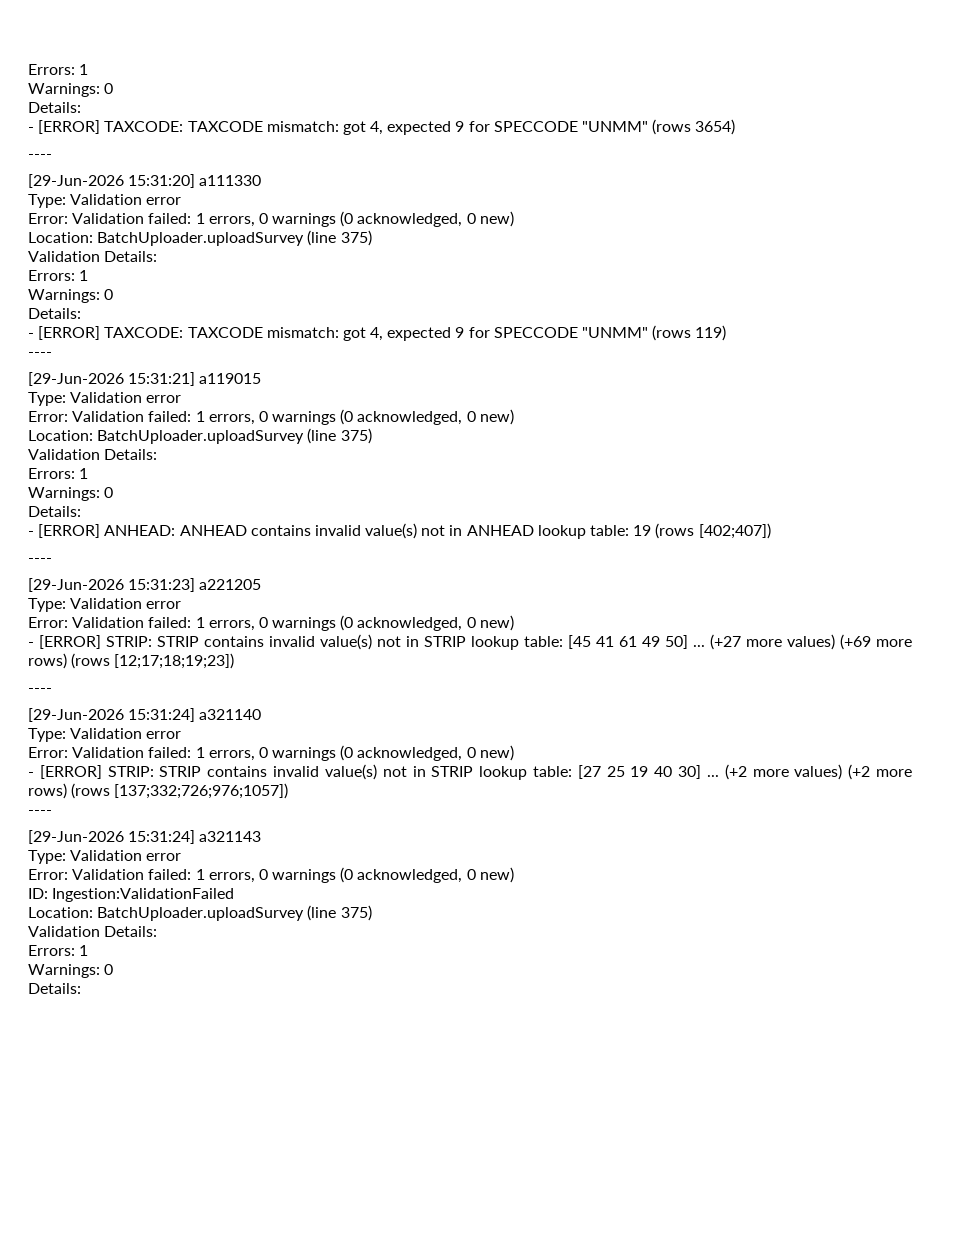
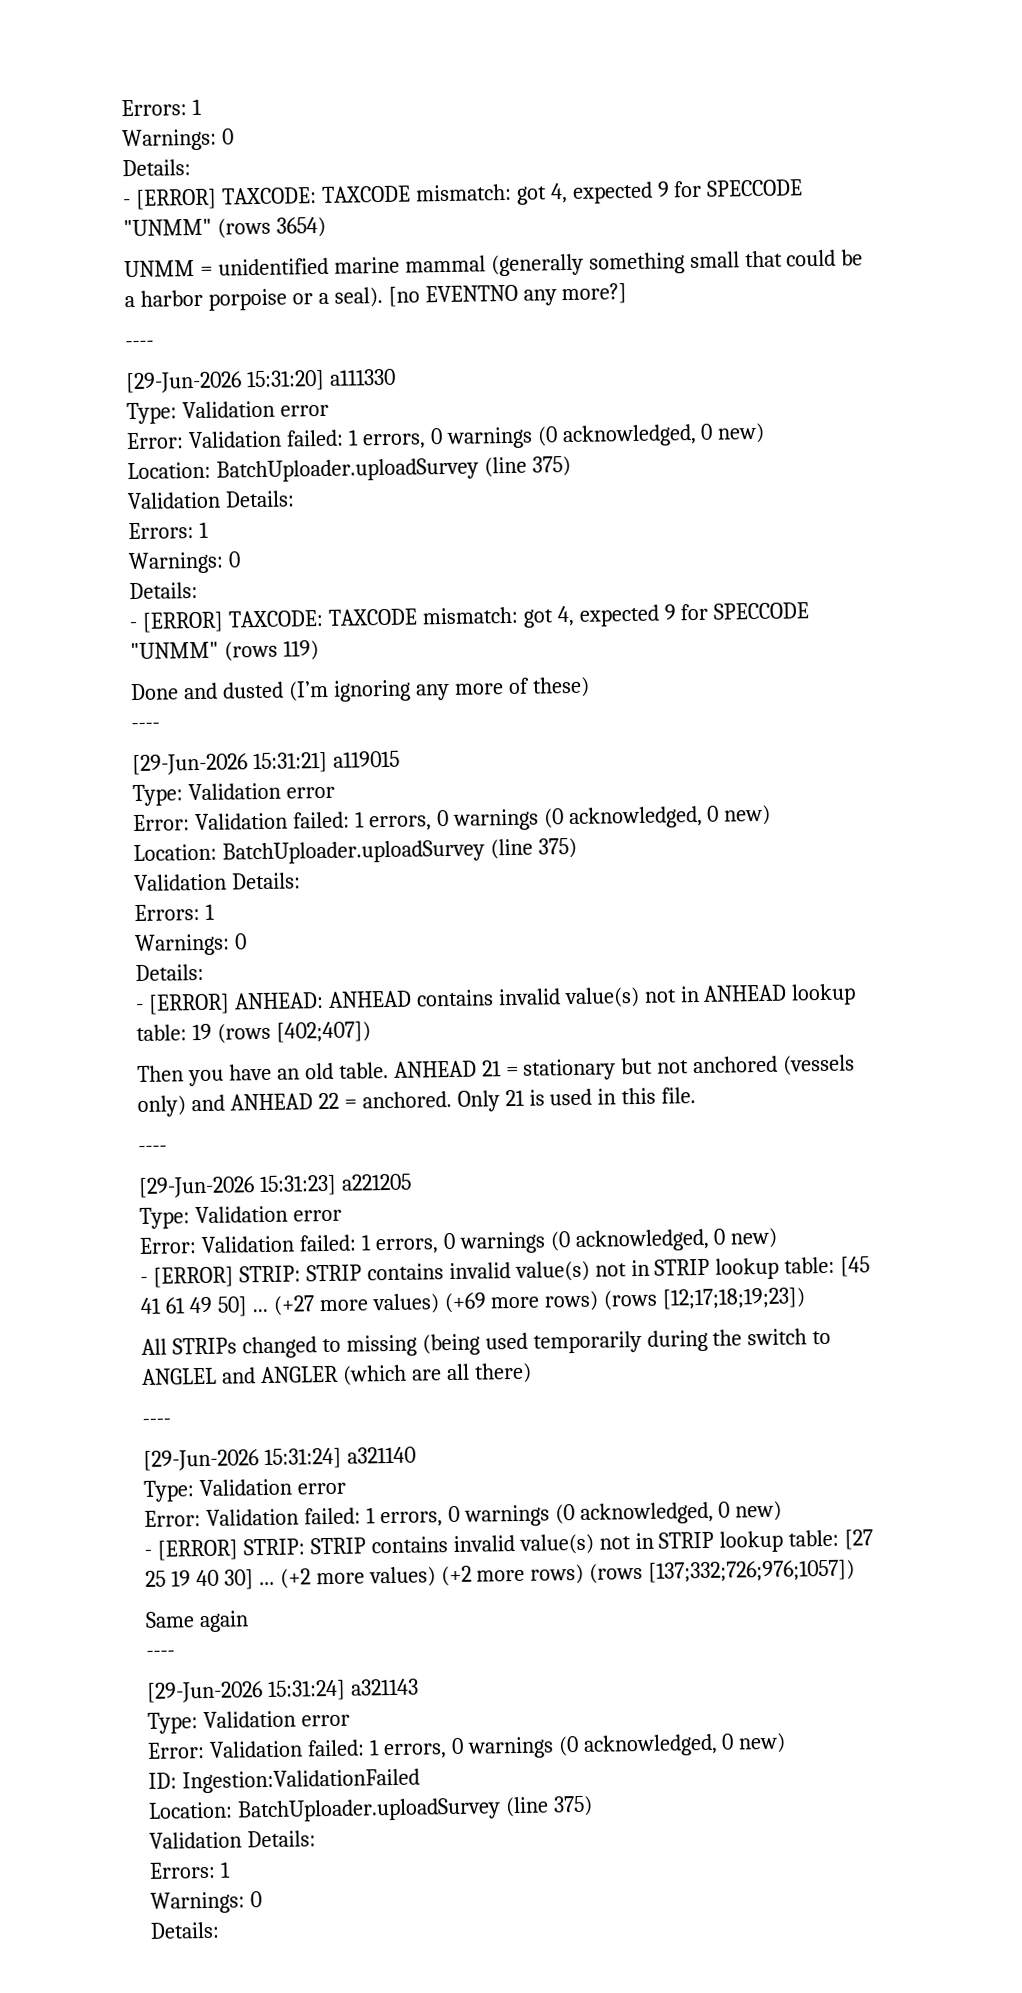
(736, 127) none -> [124,249,864,278] [124,283,628,311] // UNMM = unidentified marine mammal (generally something small that could be a harbor porpoise or a seal). [no EVENTNO any more?]
(727, 333) none -> [130,676,590,702] // Done and dusted (I’m ignoring any more of these)
(771, 531) none -> [137,1054,856,1087] [137,1087,697,1118] // Then you have an old table. ANHEAD 21 = stationary but not anchored (vessels only) and ANHEAD 22 = anchored. Only 21 is used in this file.
(235, 661) none -> [141,1328,832,1359] [141,1362,532,1386] // All STRIPs changed to missing (being used temporarily during the switch to ANGLEL and ANGLER (which are all there)
(289, 791) none -> [145,1610,249,1633] // Same again

